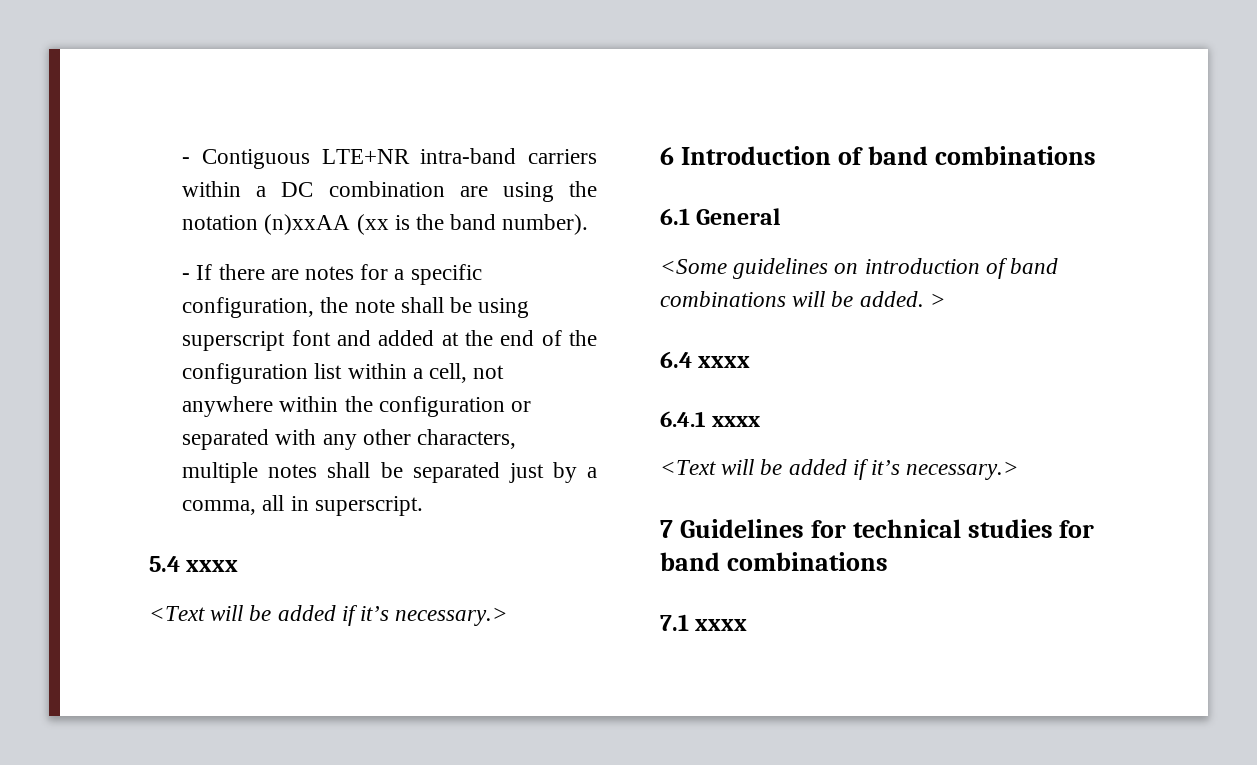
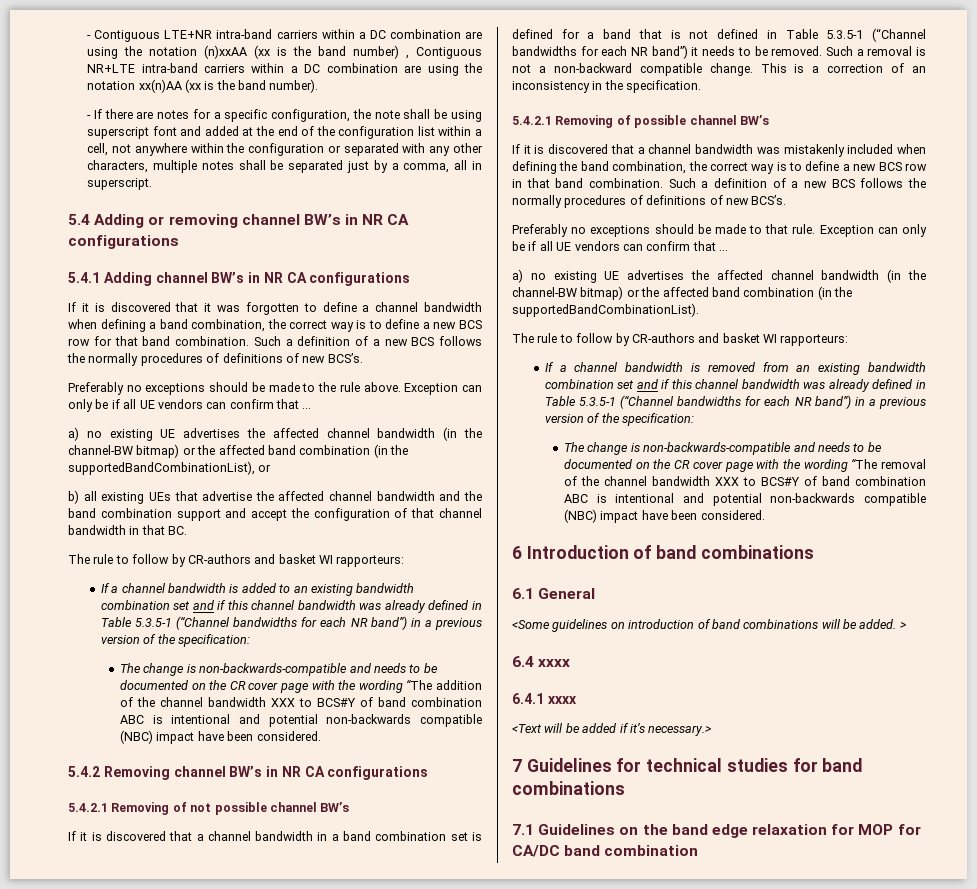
(497, 222) none -> [353,45,482,59] [87,63,483,76] [87,79,267,93] number) , Contiguous NR+LTE intra-band carriers within a DC combination are using the notation xx(n)AA (xx is the band
[186,560,239,572] [149,605,509,626] xxxx // <Text will be added if it’s necessary.> -> [94,214,410,228] [68,235,179,249] [68,272,411,286] [68,302,482,315] [68,319,483,332] [68,336,482,346] [67,353,363,366] [68,382,482,395] [68,399,312,412] [68,427,483,441] [68,444,408,458] [68,461,272,475] [68,490,482,504] [68,508,482,521] [68,525,188,535] [68,554,405,567] [100,583,415,596] [100,600,482,613] [100,616,482,630] [100,634,251,647] [120,663,438,676] [120,679,483,693] [120,697,482,707] [120,714,482,727] [120,730,321,744] [68,766,429,780] [68,802,350,815] [68,831,483,841] [512,28,926,42] [512,45,926,59] [512,63,926,76] [512,80,702,93] [512,115,769,128] [512,144,926,157] [512,161,927,174] [512,178,926,188] [512,195,787,208] [512,224,927,237] [512,241,728,251] [512,269,926,283] [512,286,852,300] [512,303,699,317] [512,333,849,346] [544,362,926,375] [544,379,926,392] [544,395,926,409] [544,413,695,426] [564,442,882,455] [564,458,927,472] [564,476,926,486] [564,493,926,506] [564,509,765,523] Adding or removing channel BW’s in NR CA configurations // 5.4.1 Adding channel BW’s in NR CA configurations // If it is discovered that it was forgotten to define a channel bandwidth when defining a band combination, the correct way is to define a new BCS row for that band combination. Such a definition of a new BCS follows the normally procedures of definitions of new BCS’s. // Preferably no exceptions should be made to the rule above. Exception can only be if all UE vendors can confirm that ... // a) no existing UE advertises the affected channel bandwidth (in the channel-BW bitmap) or the affected band combination (in the supportedBandCombinationList), or // b) all existing UEs that advertise the affected channel bandwidth and the band combination support and accept the configuration of that channel bandwidth in that BC. // The rule to follow by CR-authors and basket WI rapporteurs: // If a channel bandwidth is added to an existing bandwidth combination set and if this channel bandwidth was already defined in Table 5.3.5-1 (“Channel bandwidths for each NR band”) in a previous version of the specification: // The change is non-backwards-compatible and needs to be documented on the CR cover page with the wording “The addition of the channel bandwidth XXX to BCS#Y of band combination ABC is intentional and potential non-backwards compatible (NBC) impact have been considered. // 5.4.2 Removing channel BW’s in NR CA configurations // 5.4.2.1 Removing of not possible channel BW’s // If it is discovered that a channel bandwidth in a band combination set is defined for a band that is not defined in Table 5.3.5-1 (“Channel bandwidths for each NR band”) it needs to be removed. Such a removal is not a non-backward compatible change. This is a correction of an inconsistency in the specification. // 5.4.2.1 Removing of possible channel BW’s // If it is discovered that a channel bandwidth was mistakenly included when defining the band combination, the correct way is to define a new BCS row in that band combination. Such a definition of a new BCS follows the normally procedures of definitions of new BCS’s. // Preferably no exceptions should be made to that rule. Exception can only be if all UE vendors can confirm that ... // a) no existing UE advertises the affected channel bandwidth (in the channel-BW bitmap) or the affected band combination (in the supportedBandCombinationList). // The rule to follow by CR-authors and basket WI rapporteurs: // If a channel bandwidth is removed from an existing bandwidth combination set and if this channel bandwidth was already defined in Table 5.3.5-1 (“Channel bandwidths for each NR band”) in a previous version of the specification: // The change is non-backwards-compatible and needs to be documented on the CR cover page with the wording “The removal of the channel bandwidth XXX to BCS#Y of band combination ABC is intentional and potential non-backwards compatible (NBC) impact have been considered.
[695,619,748,631] xxxx -> [538,824,921,838] [512,845,699,857] Guidelines on the band edge relaxation for MOP for CA/DC band combination

